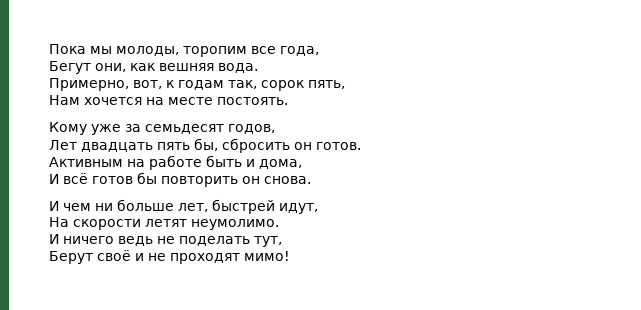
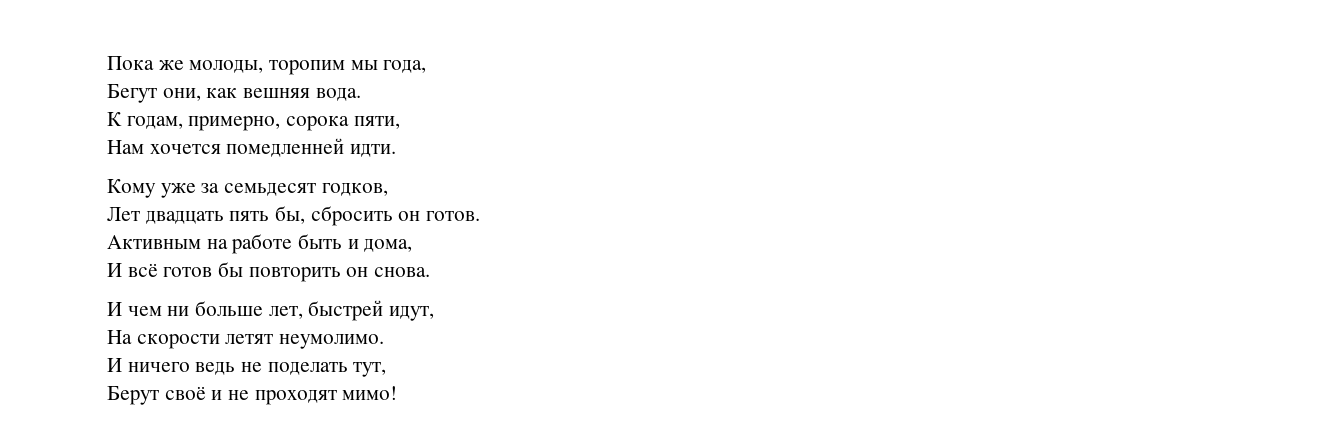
[90,46,112,54] мы -> [158,60,184,70] же
[251,46,276,54] все -> [350,60,378,70] мы
[49,78,345,91] Примерно, вот, к годам так, сорок пять, -> [107,112,400,131] К годам, примерно, сорока пяти,
[146,97,288,105] на месте постоять. -> [226,138,397,157] помедленней идти.
[228,124,275,134] годов, -> [321,183,388,196] годков,

